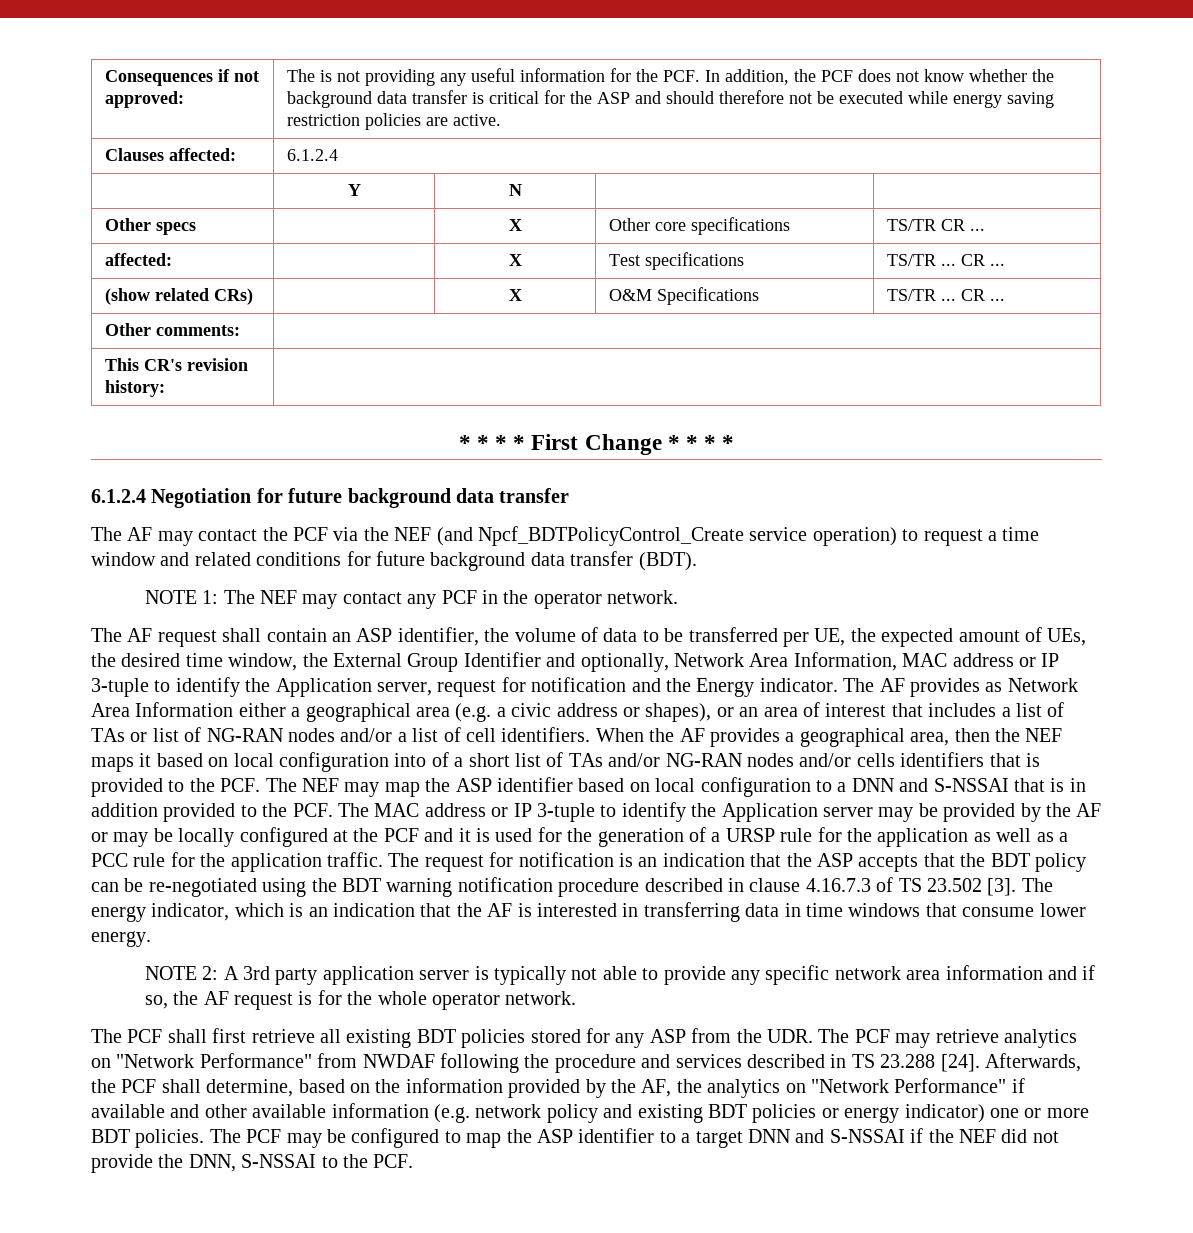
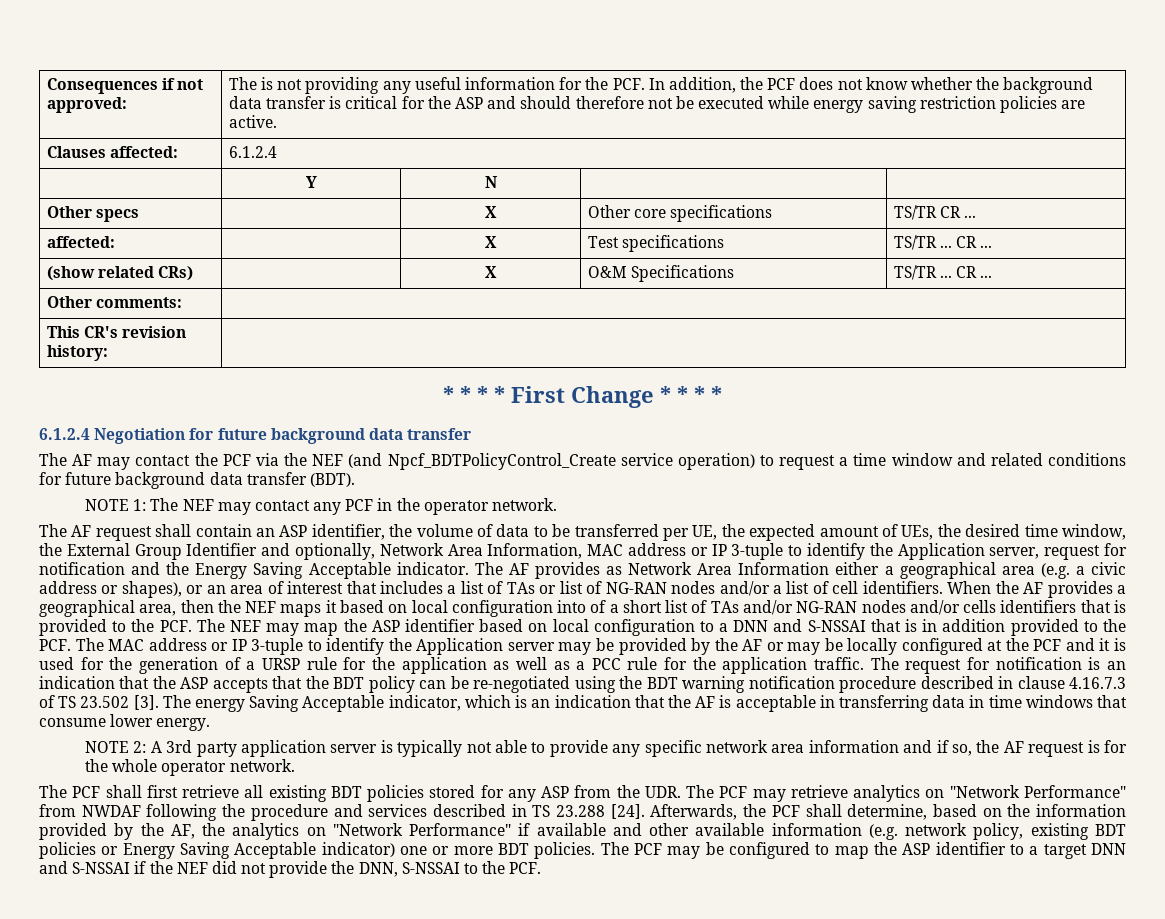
(755, 687) none -> [253,562,391,579] Saving Acceptable
(146, 914) none -> [249,695,385,712] Saving Acceptable
[536,903,617,917] interested -> [735,695,816,712] acceptable
[546,1104,633,1123] policy and -> [973,823,1024,840] policy,
[844,1107,900,1123] energy -> [122,842,317,859] Energy Saving Acceptable

